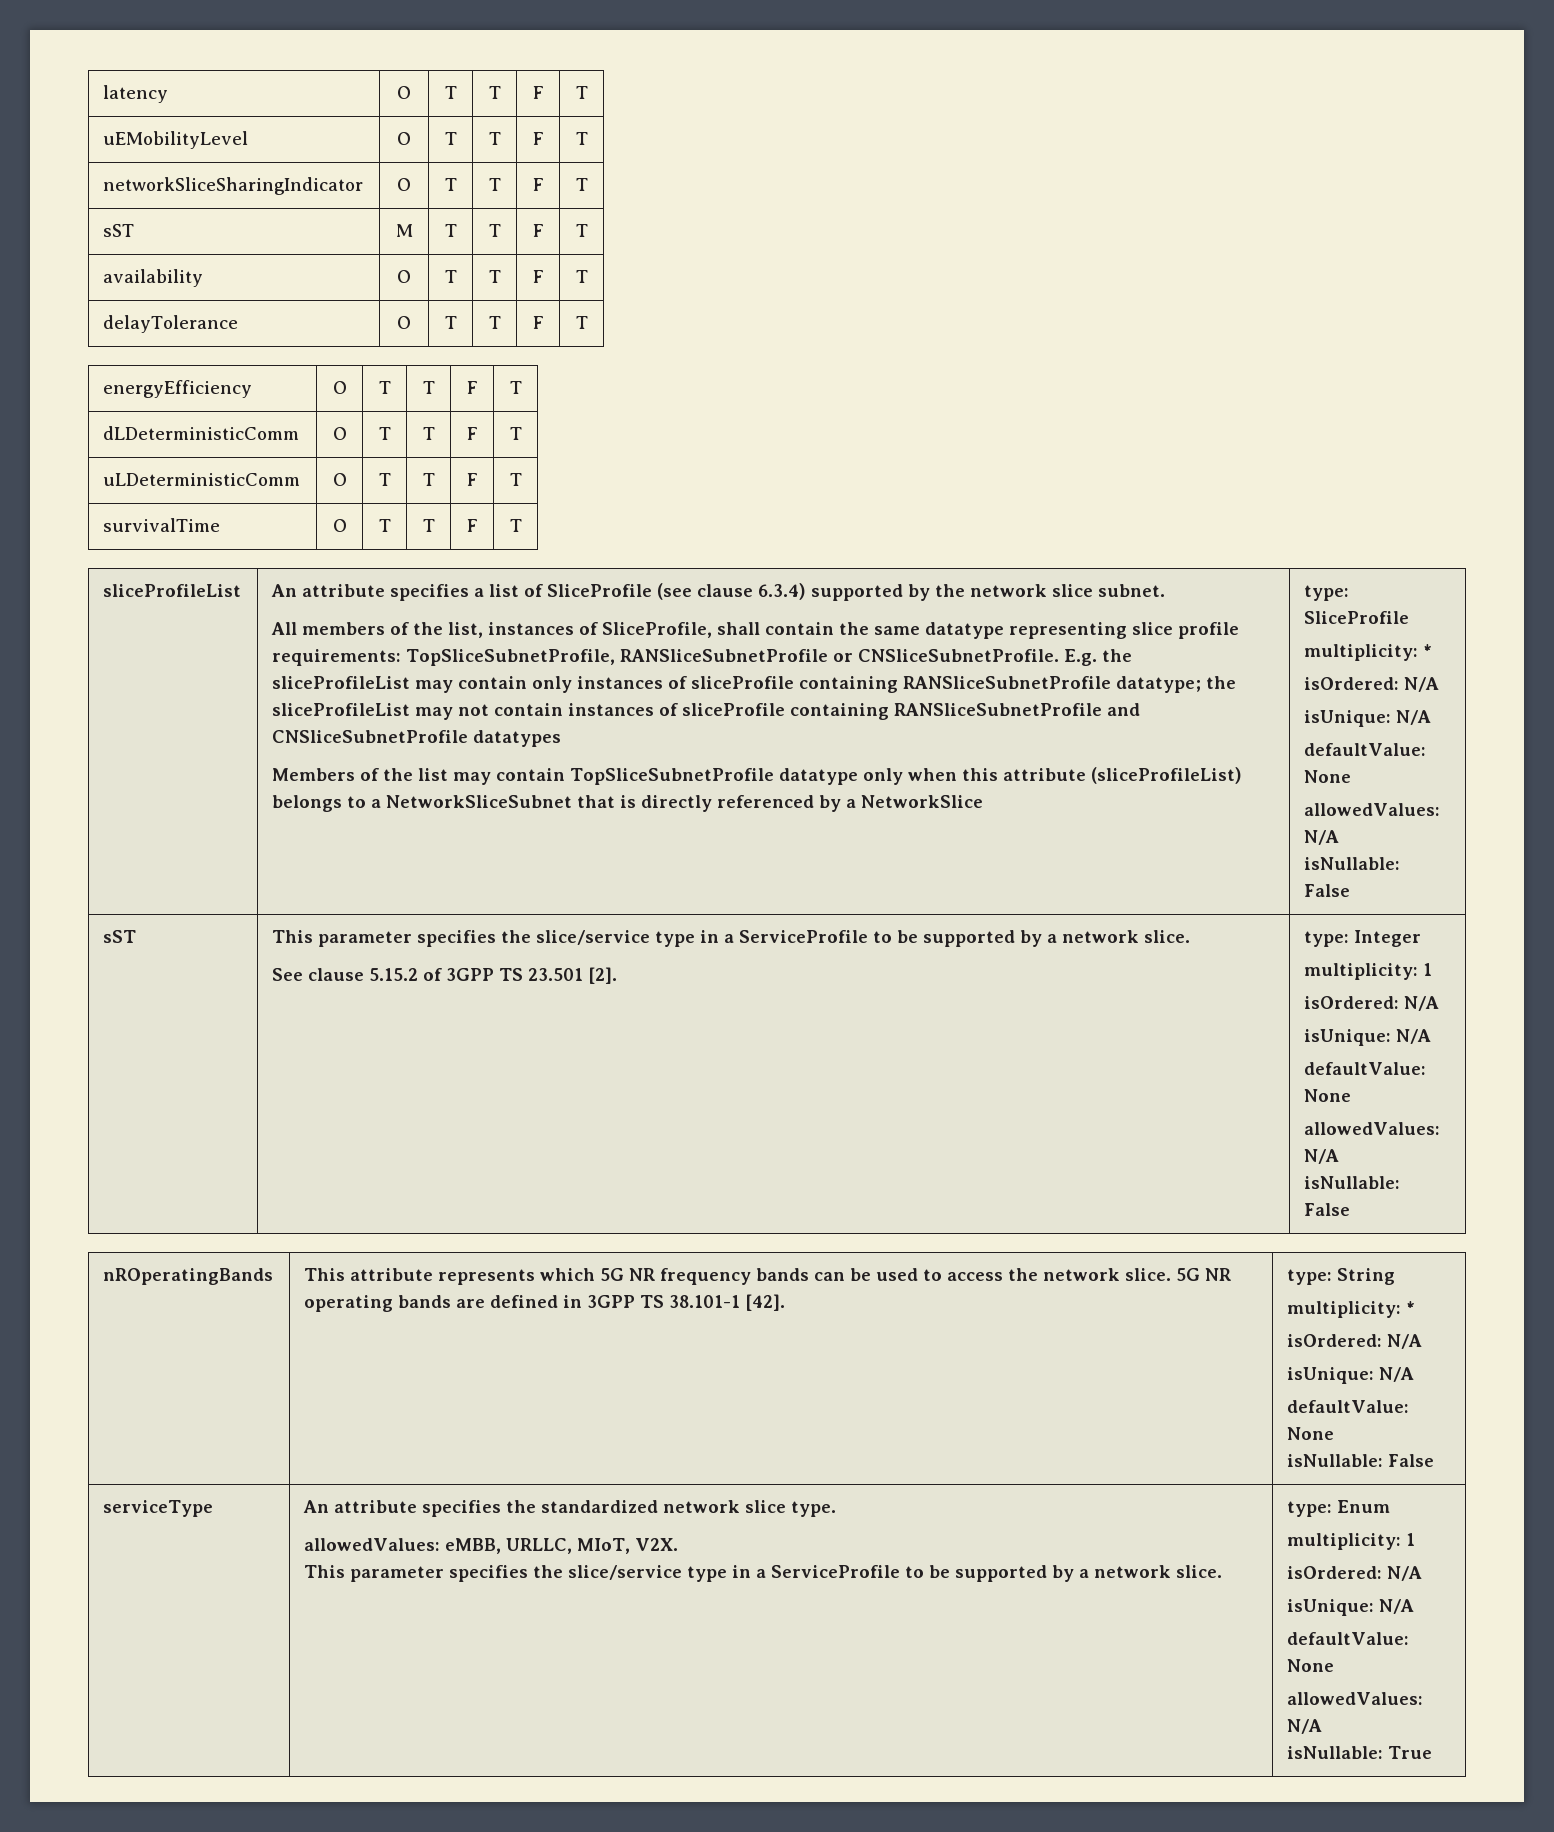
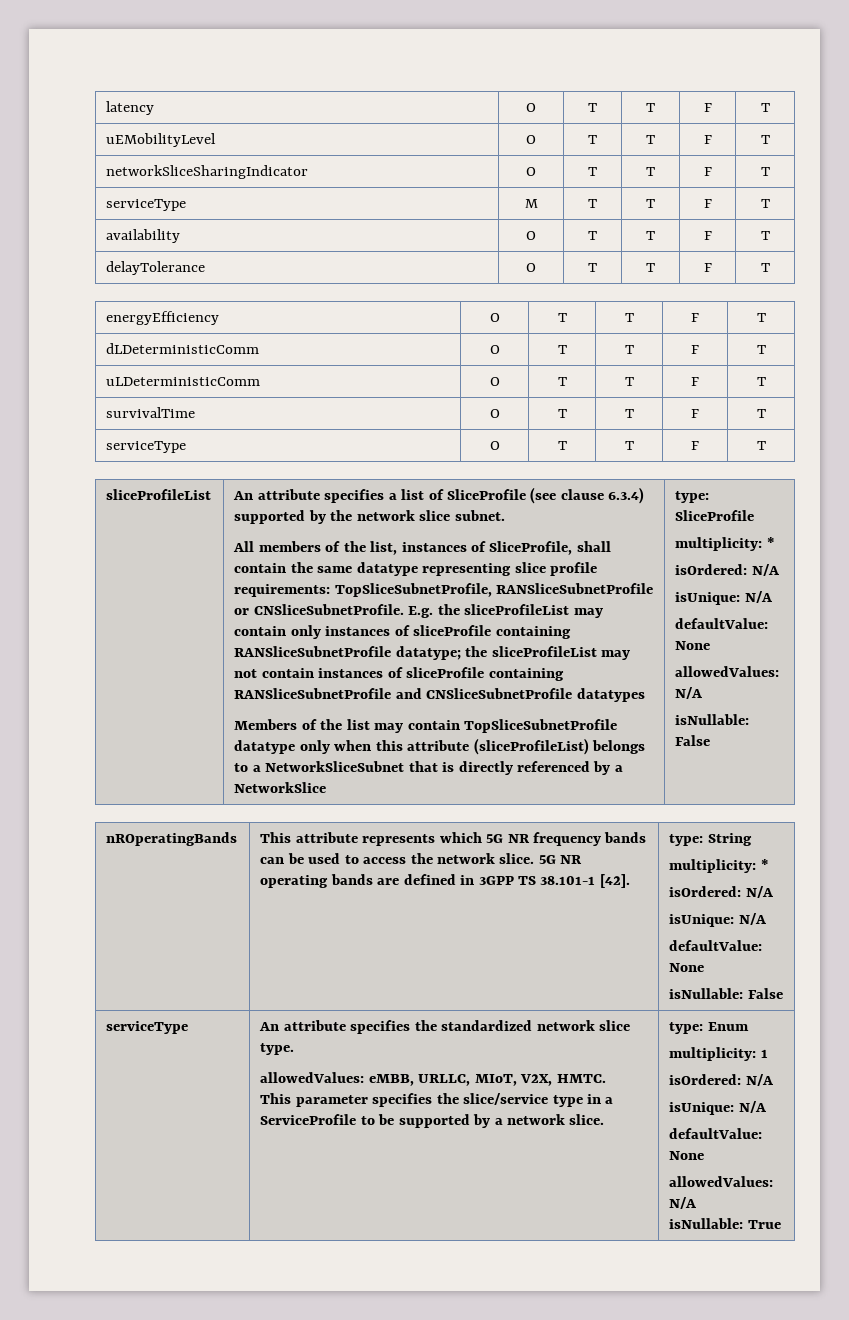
[103,224,135,237] sST -> [106,199,187,211] serviceType
(522, 525) none -> [106,441,187,453] [489,441,500,450] [557,441,567,450] [624,441,634,450] [691,441,699,450] [756,441,766,450] // serviceType | O | T | T | F | T
[103,930,137,943] [272,930,1191,947] [272,967,618,984] [1304,930,1422,947] [1304,963,1433,980] [1304,996,1440,1011] [1304,1029,1432,1046] [1304,1062,1427,1075] [1304,1089,1352,1102] [1304,1122,1441,1135] [1304,1149,1340,1164] [1304,1176,1401,1189] [1304,1203,1351,1216] // sST | This parameter specifies the slice/service type in a ServiceProfile to be supported by a network slice. // See clause 5.15.2 of 3GPP TS 23.501 [2]. | type: Integer // multiplicity: 1 // isOrdered: N/A // isUnique: N/A // defaultValue: None // allowedValues: N/A // isNullable: False -> (711, 740) none
[635,1538,679,1551] V2X. -> [520,1074,606,1086] V2X, HMTC.

